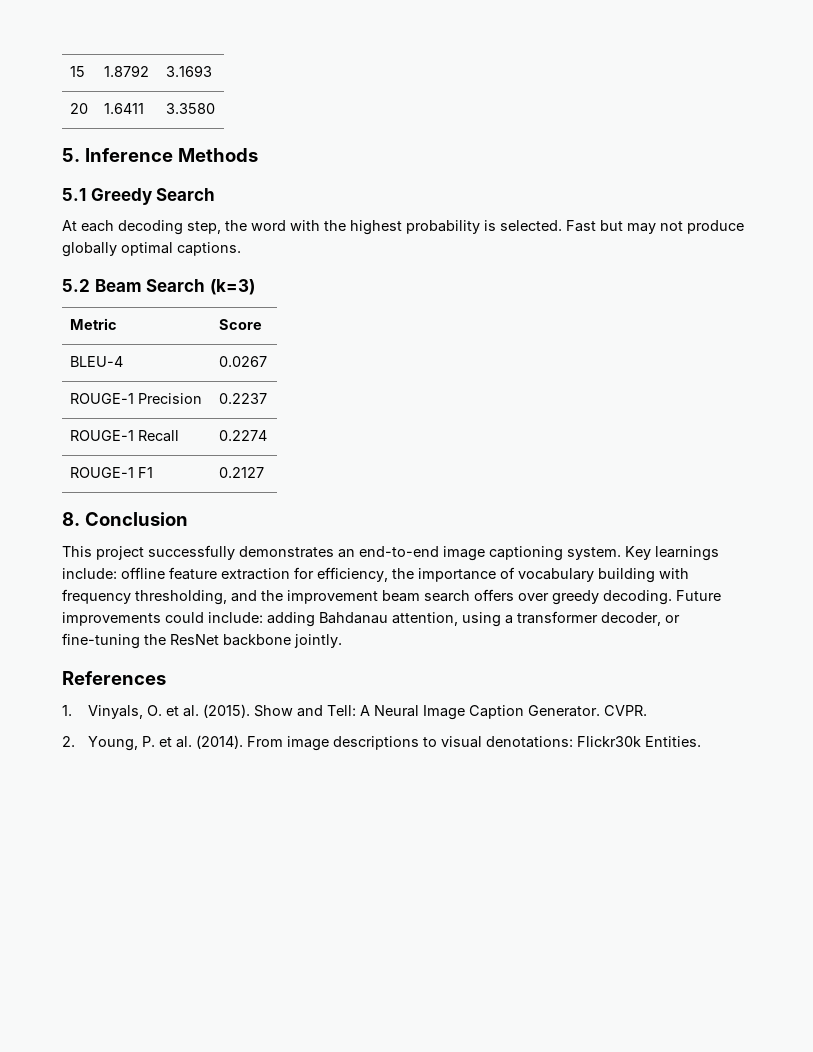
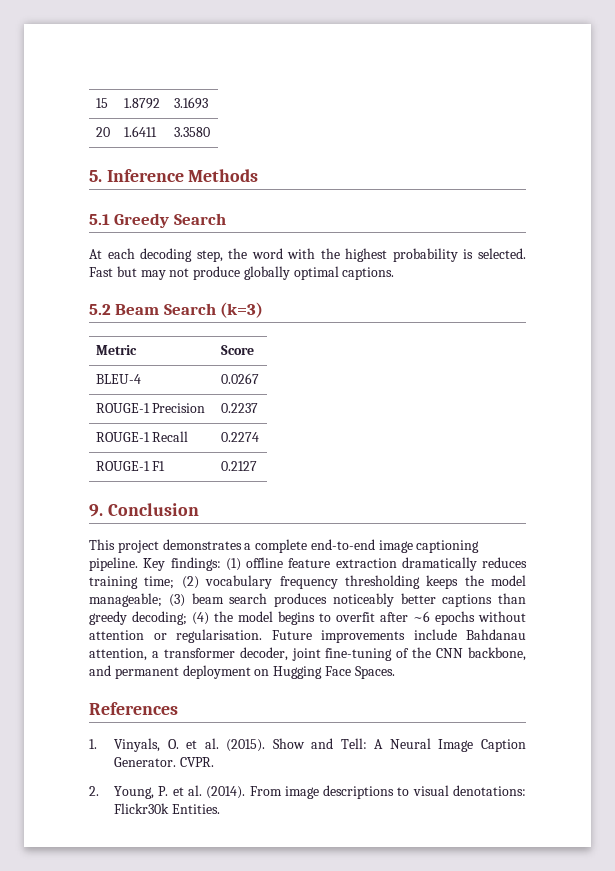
[62,512,80,526] 8. -> [89,504,103,517] 9.
[148,545,719,561] [62,567,689,583] [62,589,721,605] [62,612,315,627] successfully demonstrates an end-to-end image captioning system. Key learnings include: offline feature extraction for efficiency, the importance of vocabulary building with frequency thresholding, and the improvement beam search offers over greedy decoding. Future improvements could include: adding -> [162,539,480,553] [89,557,527,571] [89,575,526,589] [89,593,526,607] [89,611,526,625] [89,629,457,643] demonstrates a complete end-to-end image captioning pipeline. Key findings: (1) offline feature extraction dramatically reduces training time; (2) vocabulary frequency thresholding keeps the model manageable; (3) beam search produces noticeably better captions than greedy decoding; (4) the model begins to overfit after ~6 epochs without attention or regularisation. Future improvements include
[462,612,501,627] using -> (147, 654) none
[665,615,680,623] [62,633,342,649] or fine-tuning the ResNet backbone jointly. -> [291,647,527,661] [89,665,395,679] joint fine-tuning of the CNN backbone, and permanent deployment on Hugging Face Spaces.

